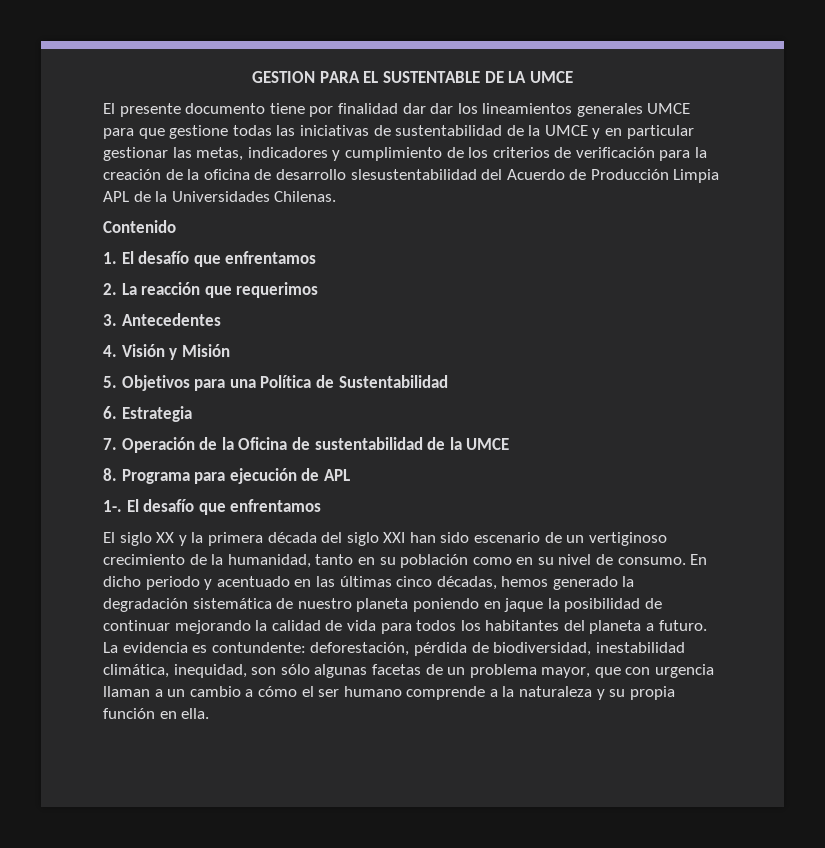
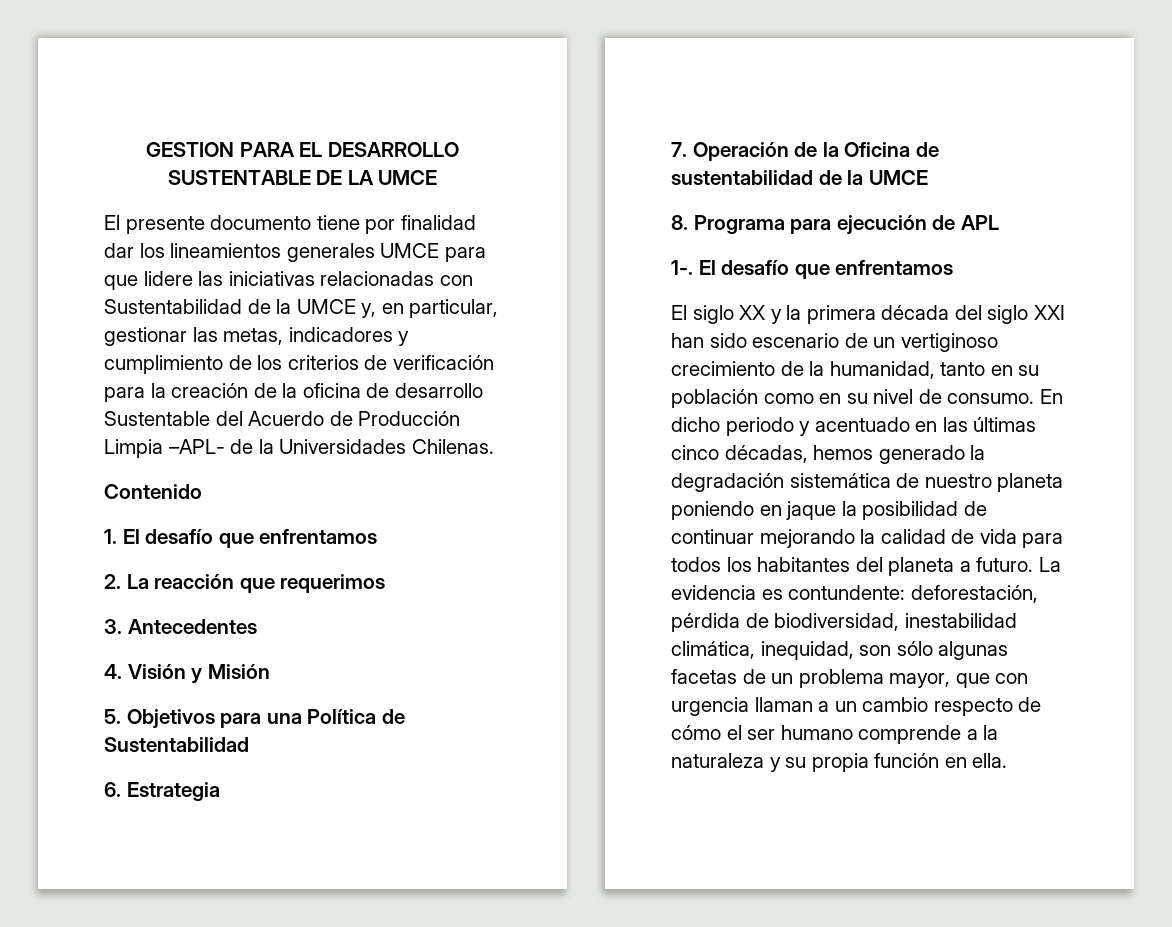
(379, 77) none -> [327,142,459,157] DESARROLLO
[430,103,454,114] dar -> (134, 250) none
[169,125,694,139] gestione todas las iniciativas de sustentabilidad de la UMCE y en particular -> [143,271,473,286] [104,299,499,318] lidere las iniciativas relacionadas con Sustentabilidad de la UMCE y, en particular,
[350,169,477,180] slesustentabilidad -> [104,411,210,426] Sustentable
[103,191,129,202] APL -> [168,439,225,454] –APL-
[245,689,254,697] a -> [933,697,1042,716] respecto de

